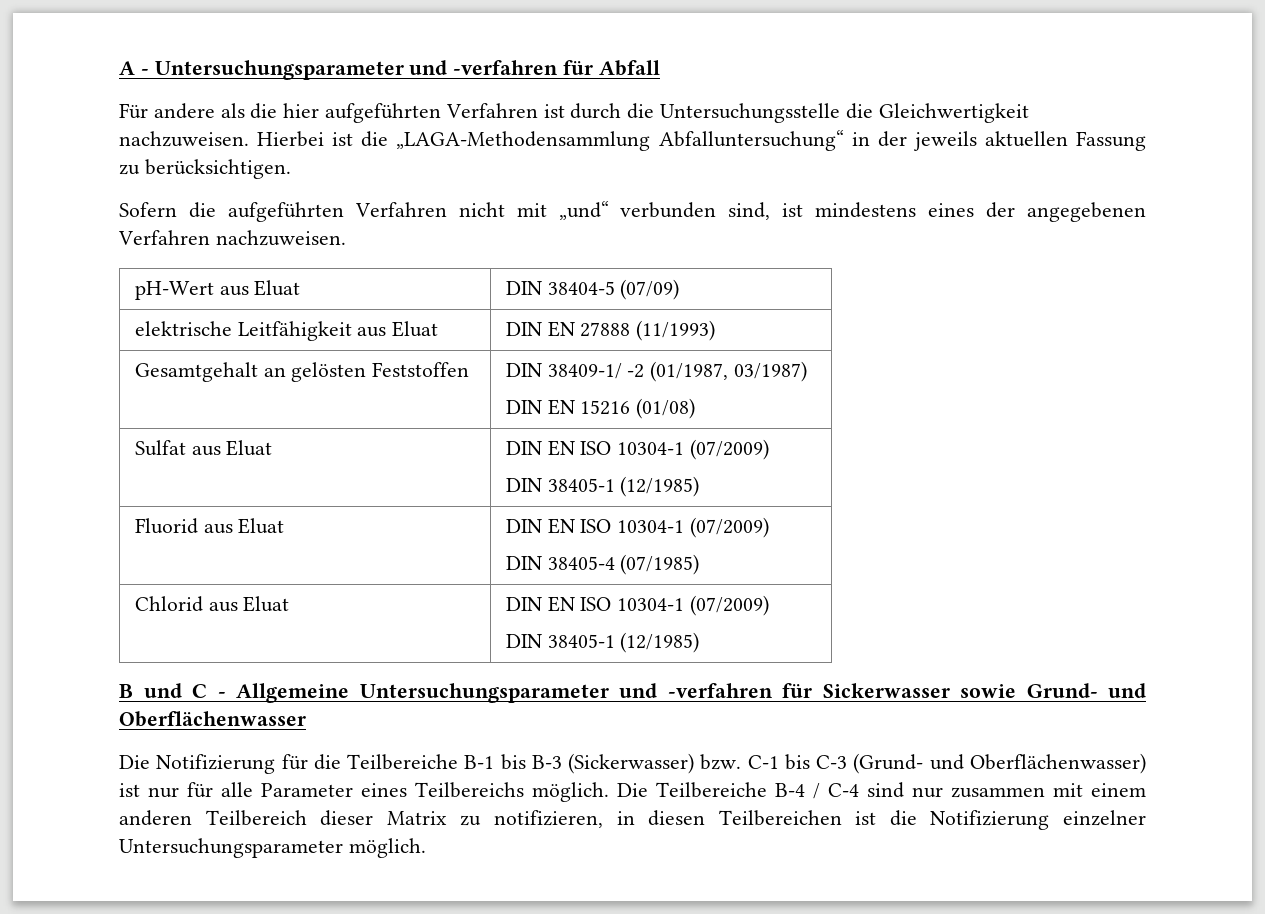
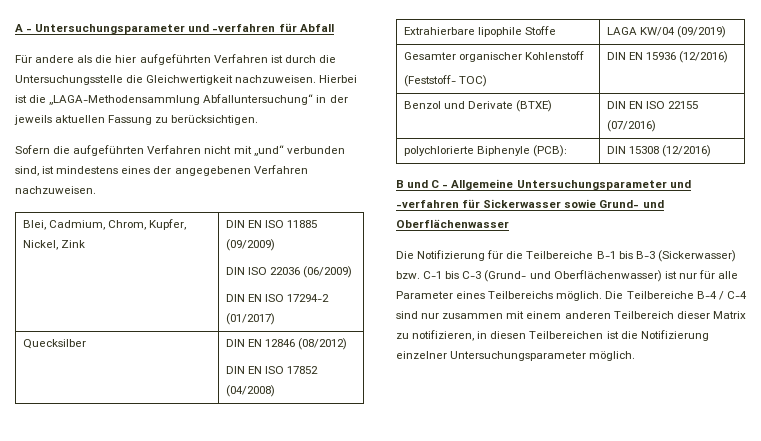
[134,280,301,300] [505,279,680,300] [134,321,439,341] [505,320,716,341] [134,362,470,382] [505,361,807,382] [505,398,696,419] [134,440,273,456] [505,439,769,460] [505,476,700,497] [134,518,285,534] [505,517,769,538] [505,554,700,575] [134,596,290,612] [505,595,769,616] [505,632,700,653] pH-Wert aus Eluat | DIN 38404-5 (07/09) // elektrische Leitfähigkeit aus Eluat | DIN EN 27888 (11/1993) // Gesamtgehalt an gelösten Feststoffen | DIN 38409-1/ -2 (01/1987, 03/1987) // DIN EN 15216 (01/08) // Sulfat aus Eluat | DIN EN ISO 10304-1 (07/2009) // DIN 38405-1 (12/1985) // Fluorid aus Eluat | DIN EN ISO 10304-1 (07/2009) // DIN 38405-4 (07/1985) // Chlorid aus Eluat | DIN EN ISO 10304-1 (07/2009) // DIN 38405-1 (12/1985) -> [23,219,187,230] [23,240,86,250] [226,220,318,228] [226,239,276,251] [226,266,353,278] [226,294,330,302] [226,313,276,325] [23,339,87,349] [226,338,348,350] [226,366,319,374] [226,385,276,397] [404,26,557,37] [607,26,727,38] [404,51,585,62] [404,75,488,87] [607,51,729,63] [404,100,553,112] [607,101,699,109] [607,120,657,132] [404,145,568,157] [607,145,712,157] Blei, Cadmium, Chrom, Kupfer, Nickel, Zink | DIN EN ISO 11885 (09/2009) // DIN ISO 22036 (06/2009) // DIN EN ISO 17294-2 (01/2017) // Quecksilber | DIN EN 12846 (08/2012) // DIN EN ISO 17852 (04/2008) // Extrahierbare lipophile Stoffe | LAGA KW/04 (09/2019) // Gesamter organischer Kohlenstoff // (Feststoff- TOC) | DIN EN 15936 (12/2016) // Benzol und Derivate (BTXE) | DIN EN ISO 22155 (07/2016) // polychlorierte Biphenyle (PCB): | DIN 15308 (12/2016)

